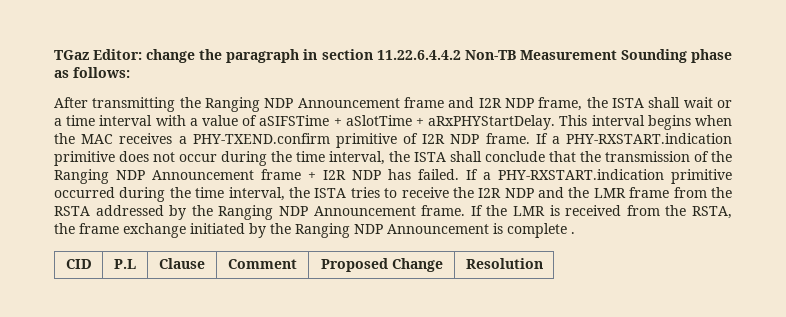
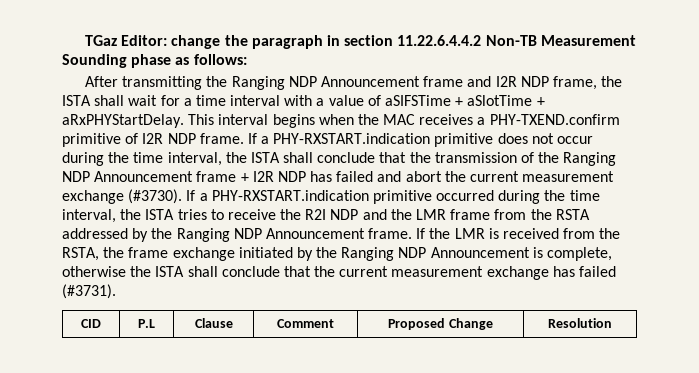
[717,100,733,108] or -> [160,95,180,106] for
[418,169,459,180] failed. -> [336,171,615,182] [62,189,183,204] failed and abort the current measurement exchange (#3730).
[478,188,502,198] I2R -> [305,209,327,220] R2I
[507,223,575,238] complete . -> [547,247,613,261] [62,266,617,280] [62,284,116,299] complete, otherwise the ISTA shall conclude that the current measurement exchange has failed (#3731).

